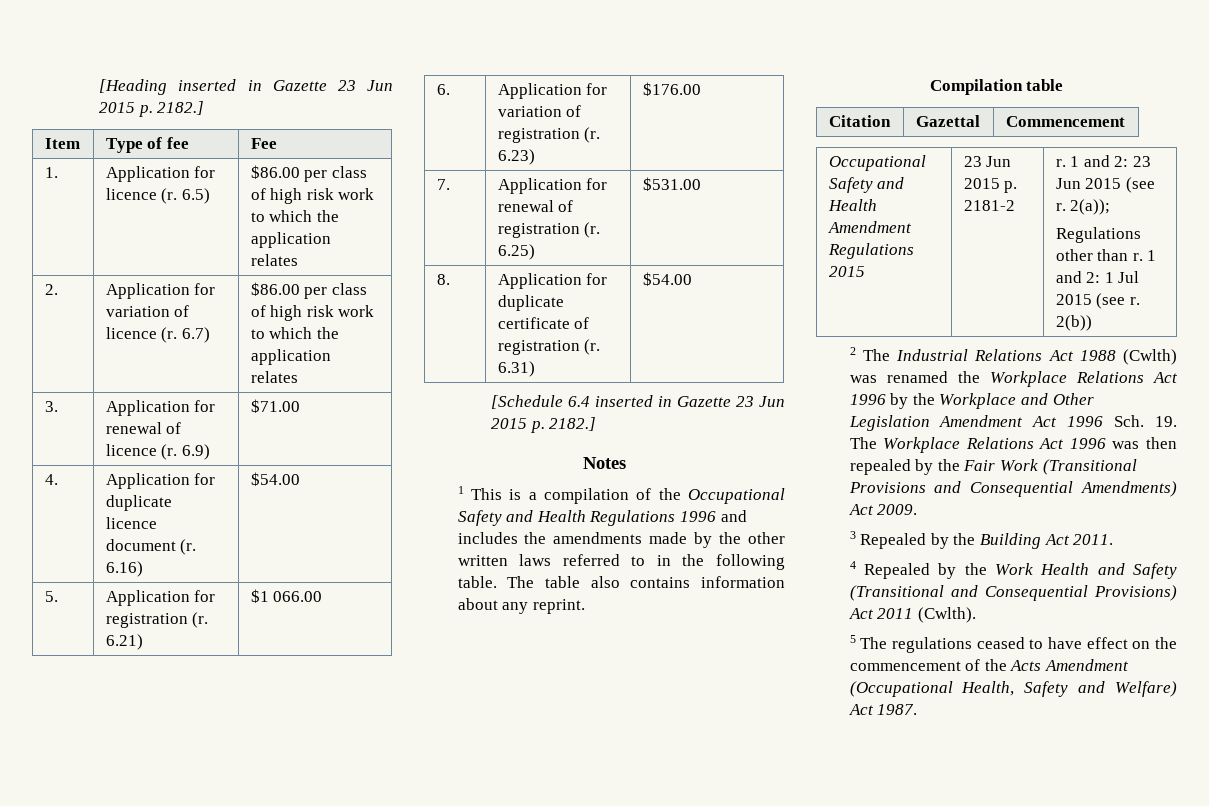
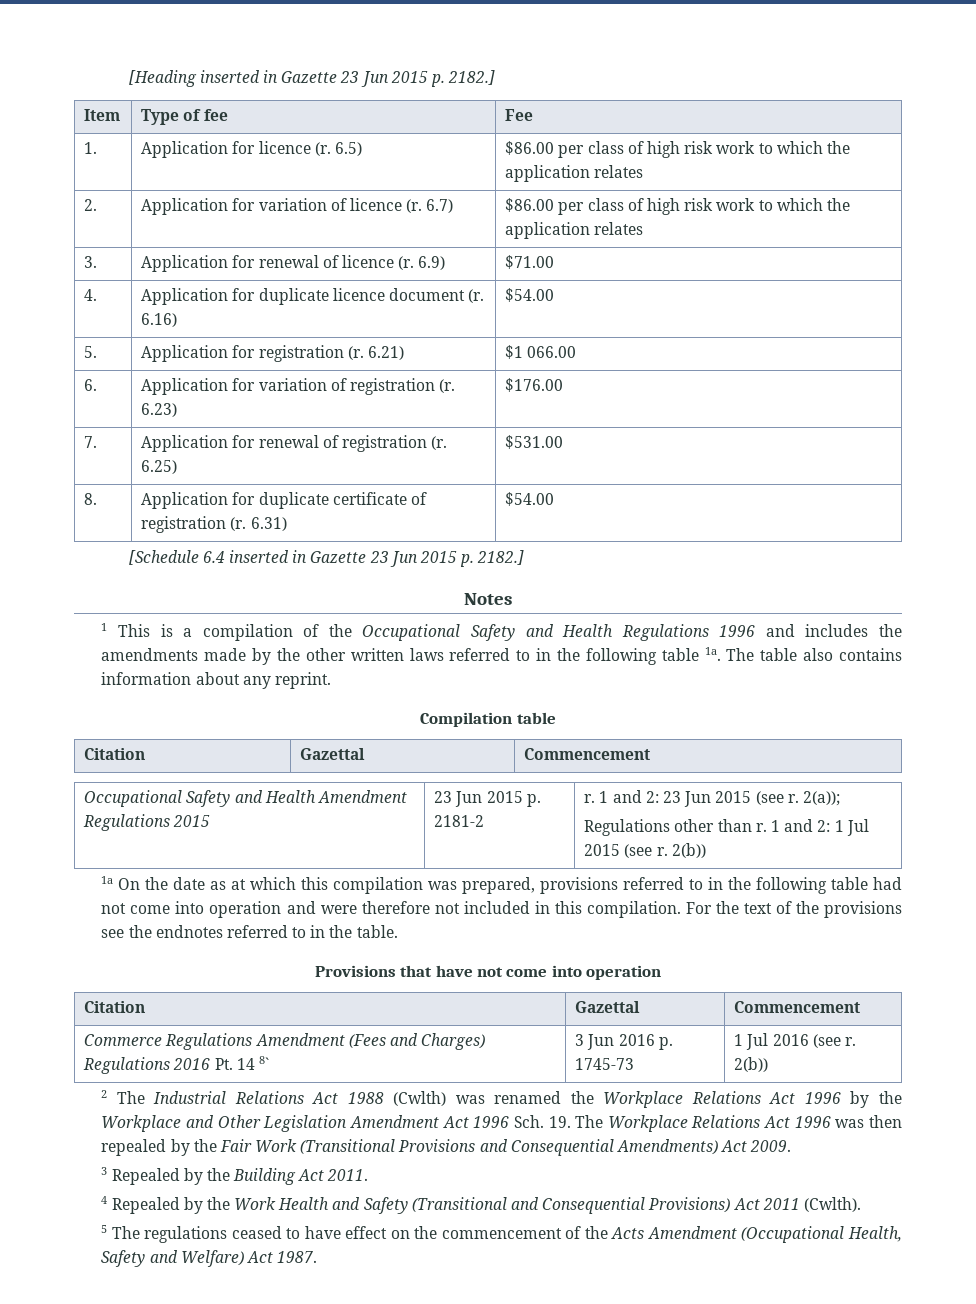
[457,576,497,588] table. -> [661,647,721,661] table 1a.
(1092, 323) none -> [101,876,902,894] [101,901,903,918] [101,925,398,938] [314,965,662,980] [84,1001,146,1013] [575,1001,641,1013] [734,1001,861,1013] [84,1033,486,1050] [83,1056,270,1074] [575,1034,673,1050] [575,1058,635,1070] [734,1033,857,1050] [734,1057,769,1072] // 1a On the date as at which this compilation was prepared, provisions referred to in the following table had not come into operation and were therefore not included in this compilation. For the text of the provisions see the endnotes referred to in the table. // Provisions that have not come into operation // Citation | Gazettal | Commencement // Commerce Regulations Amendment (Fees and Charges) Regulations 2016 Pt. 14 8` | 3 Jun 2016 p. 1745-73 | 1 Jul 2016 (see r. 2(b))

